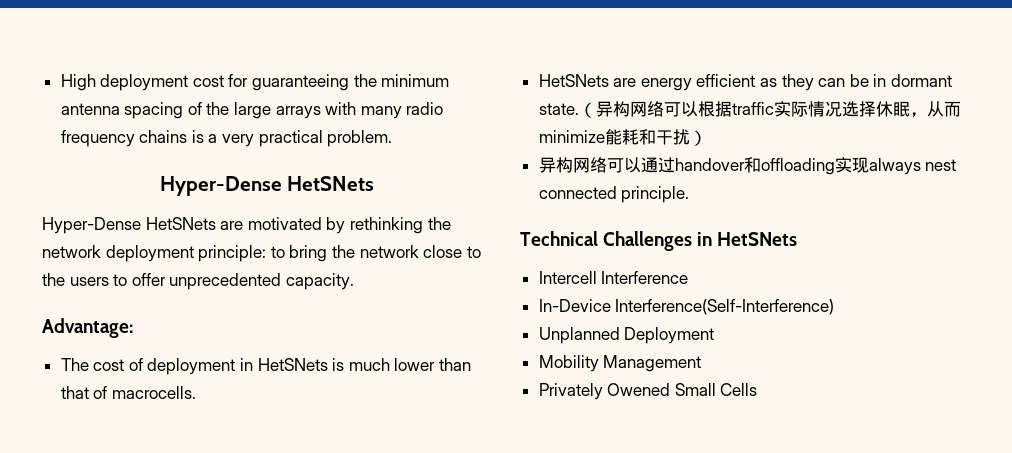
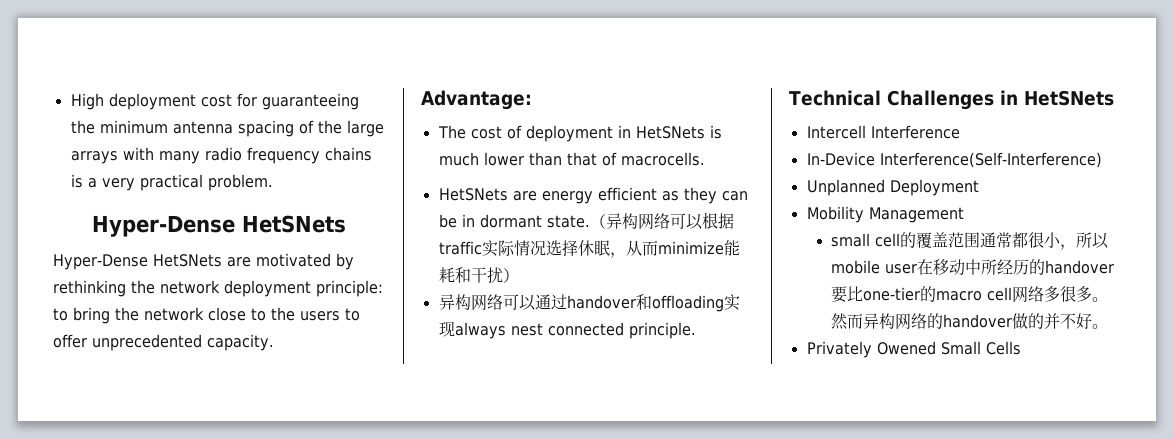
(702, 363) none -> [830,232,1109,250] [830,259,1114,276] [830,286,1108,303] [830,313,1108,330] // small cell的覆盖范围通常都很小，所以mobile user在移动中所经历的handover要比one-tier的macro cell网络多很多。然而异构网络的handover做的并不好。

